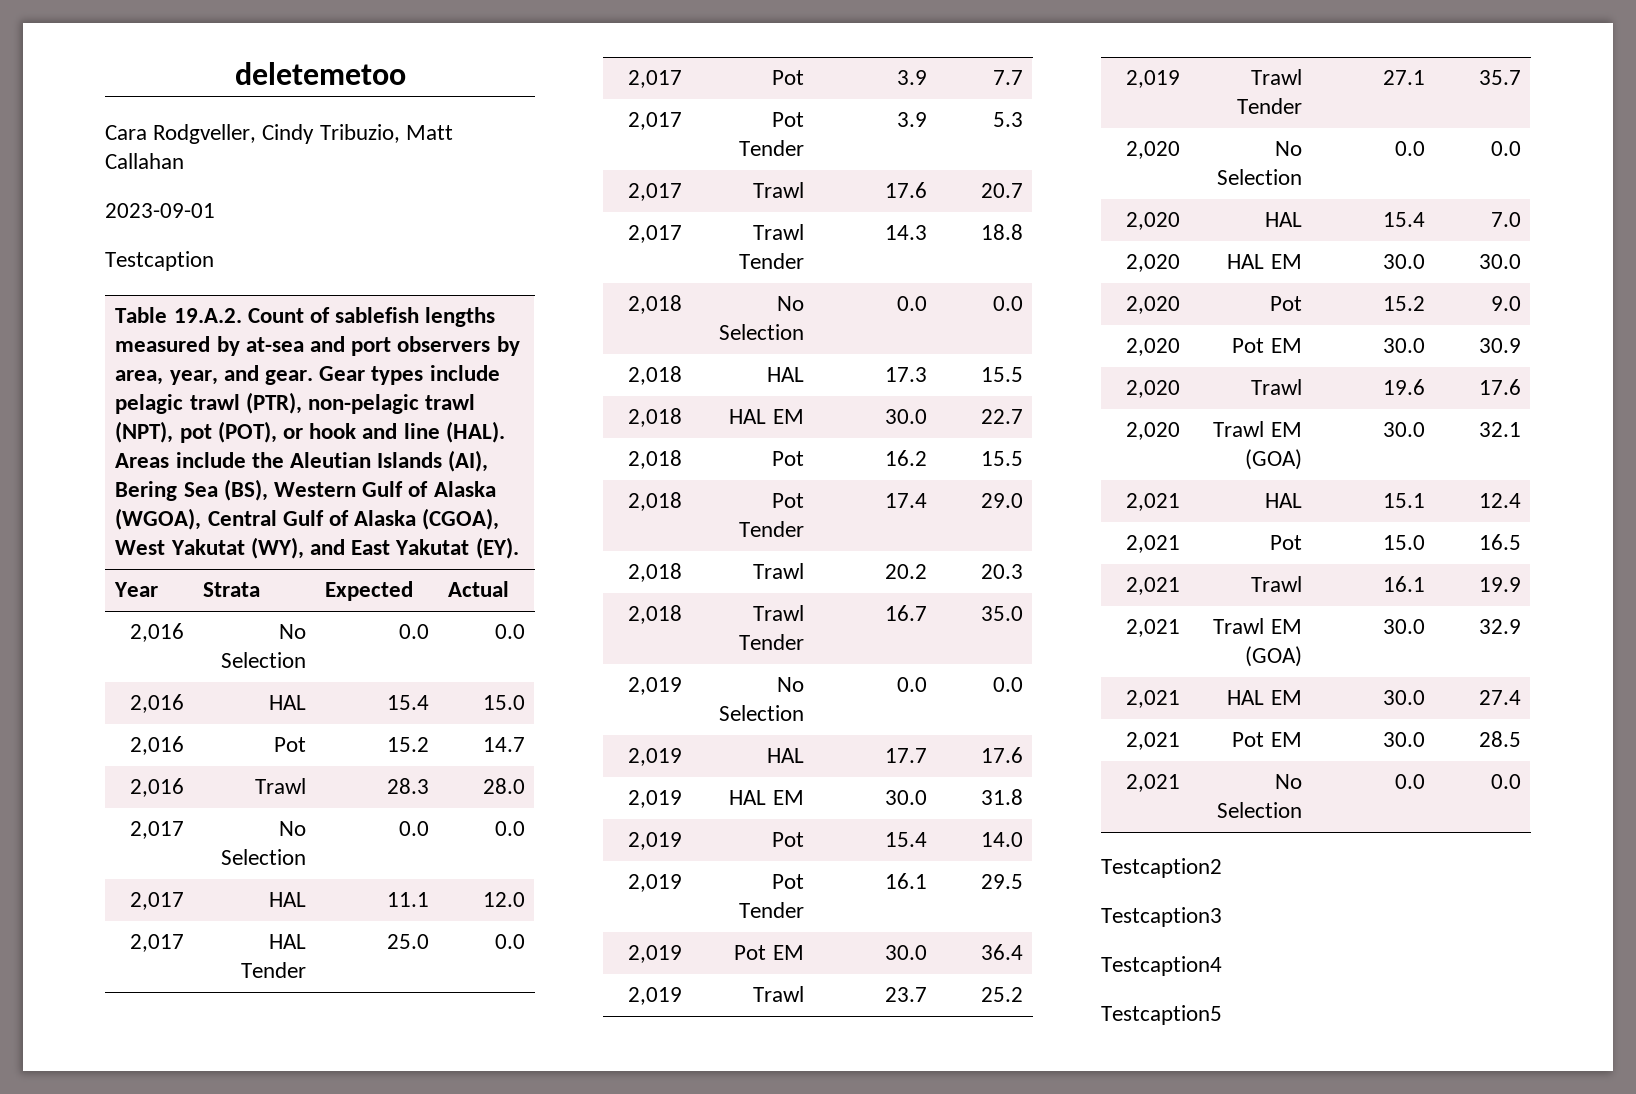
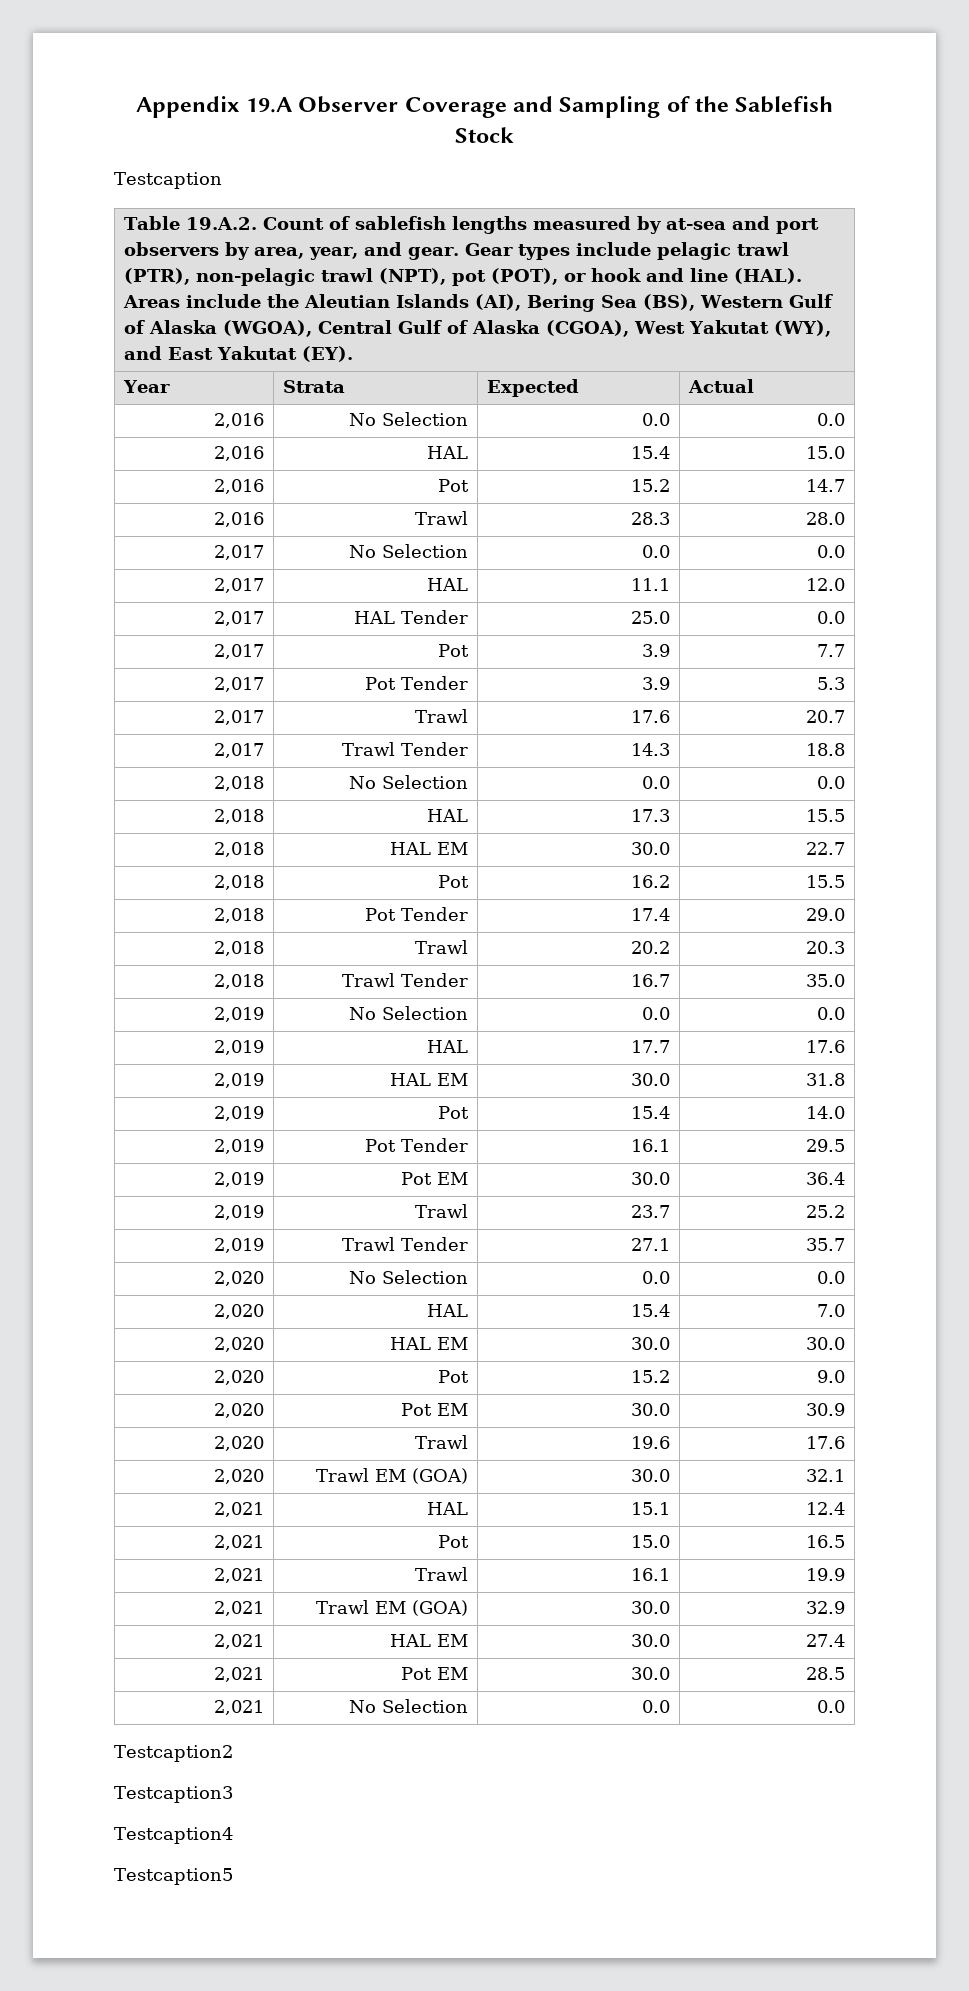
[234,62,406,85] [105,124,453,144] [105,153,184,169] [105,203,215,218] deletemetoo // Cara Rodgveller, Cindy Tribuzio, Matt Callahan // 2023-09-01 -> [135,96,834,118] [455,127,514,143] Appendix 19.A Observer Coverage and Sampling of the Sablefish Stock

